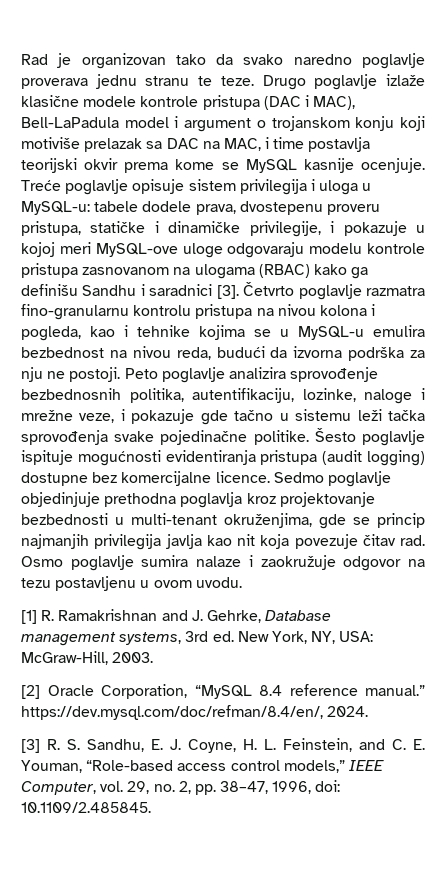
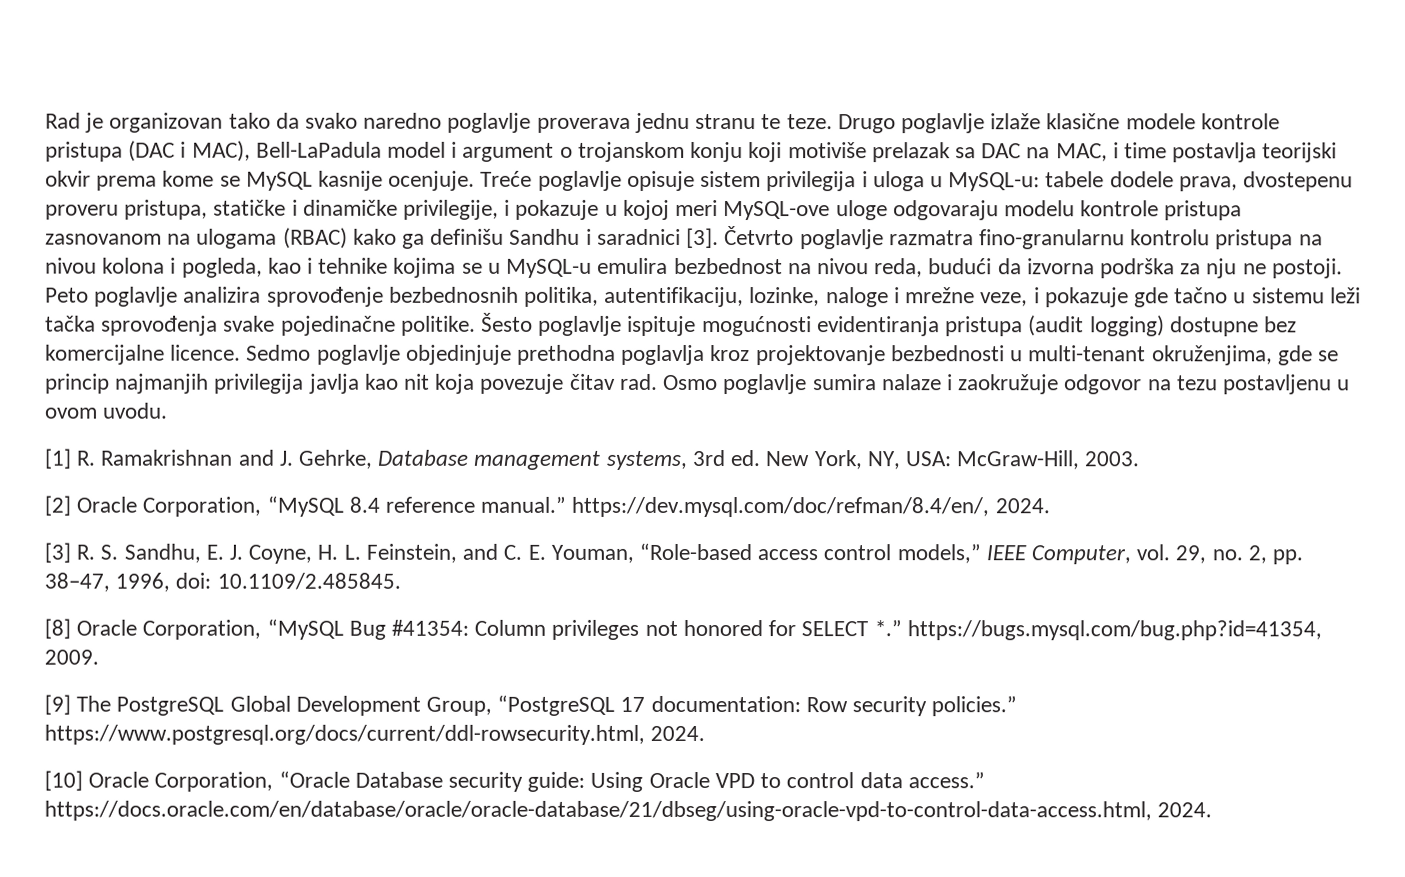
(151, 807) none -> [44,618,1322,641] [44,649,99,665] [44,694,1018,717] [44,724,706,745] [44,770,985,792] [44,800,1213,822] // [8] Oracle Corporation, “MySQL Bug #41354: Column privileges not honored for SELECT *.” https://bugs.mysql.com/bug.php?id=41354, 2009. // [9] The PostgreSQL Global Development Group, “PostgreSQL 17 documentation: Row security policies.” https://www.postgresql.org/docs/current/ddl-rowsecurity.html, 2024. // [10] Oracle Corporation, “Oracle Database security guide: Using Oracle VPD to control data access.” https://docs.oracle.com/en/database/oracle/oracle-database/21/dbseg/using-oracle-vpd-to-control-data-access.html, 2024.

